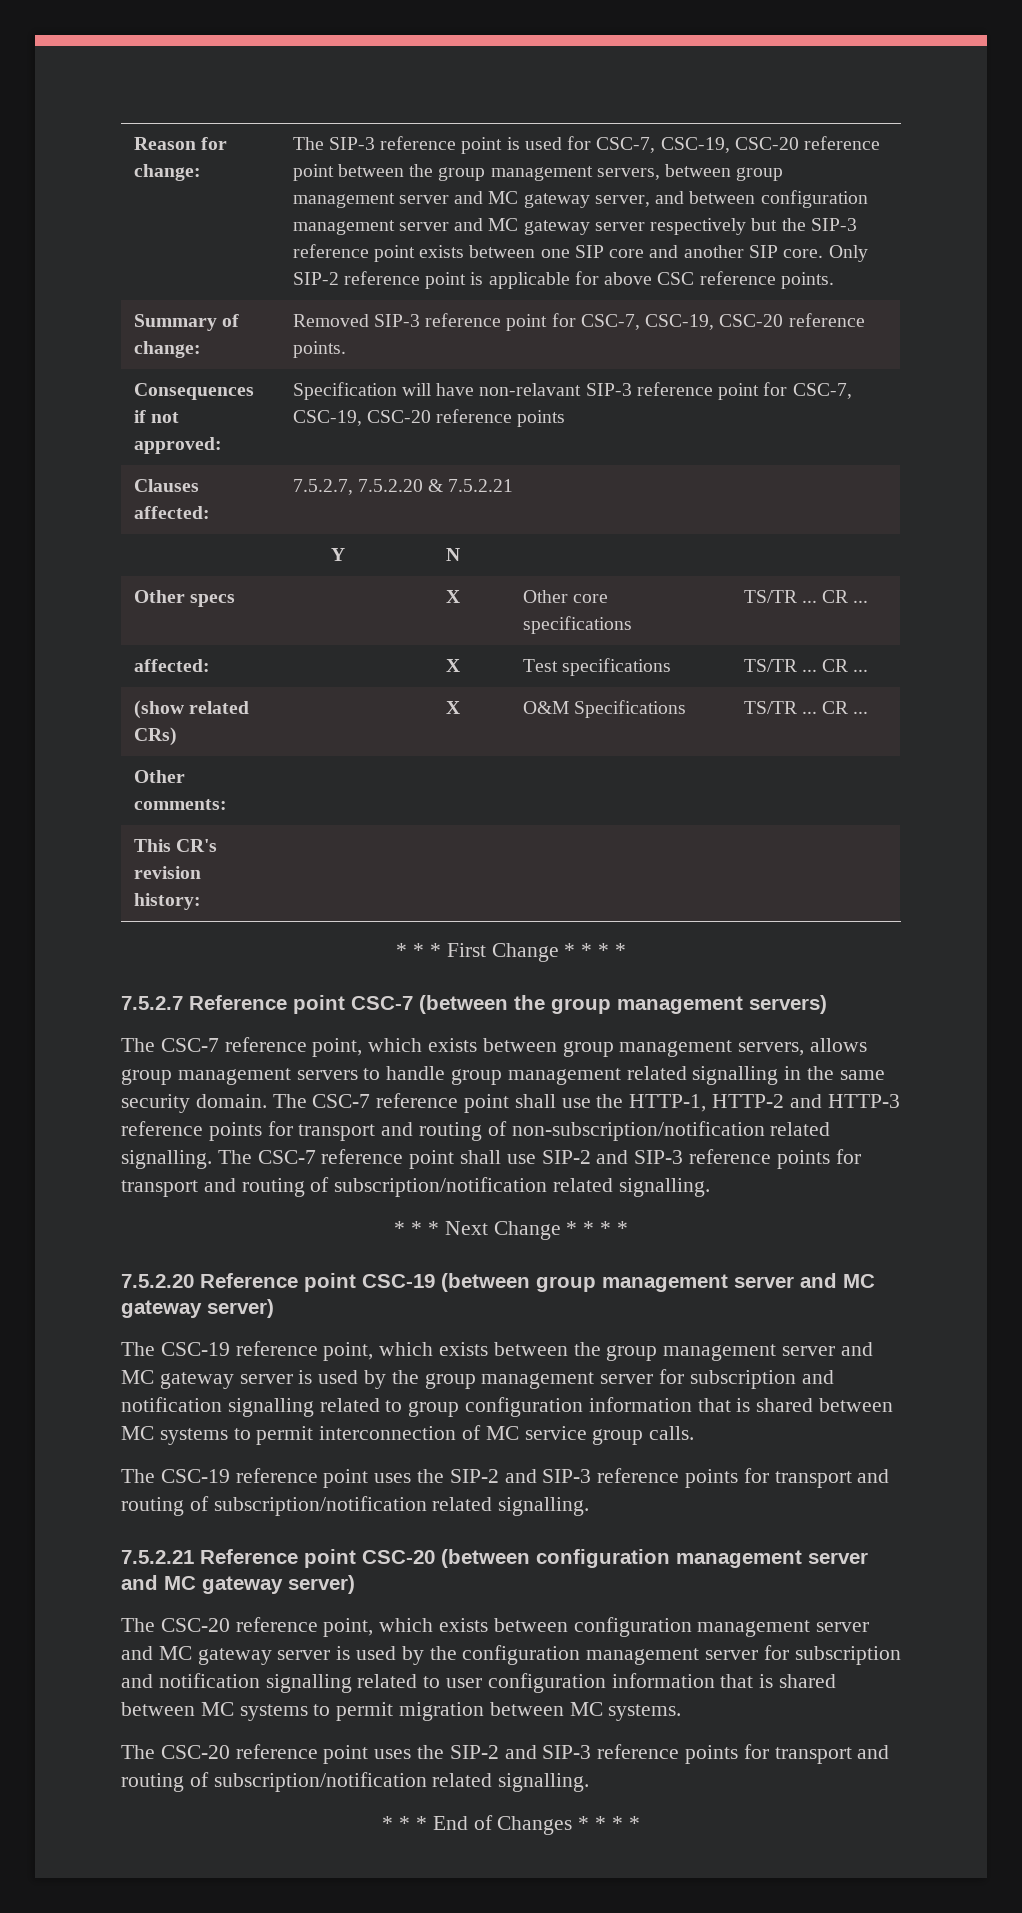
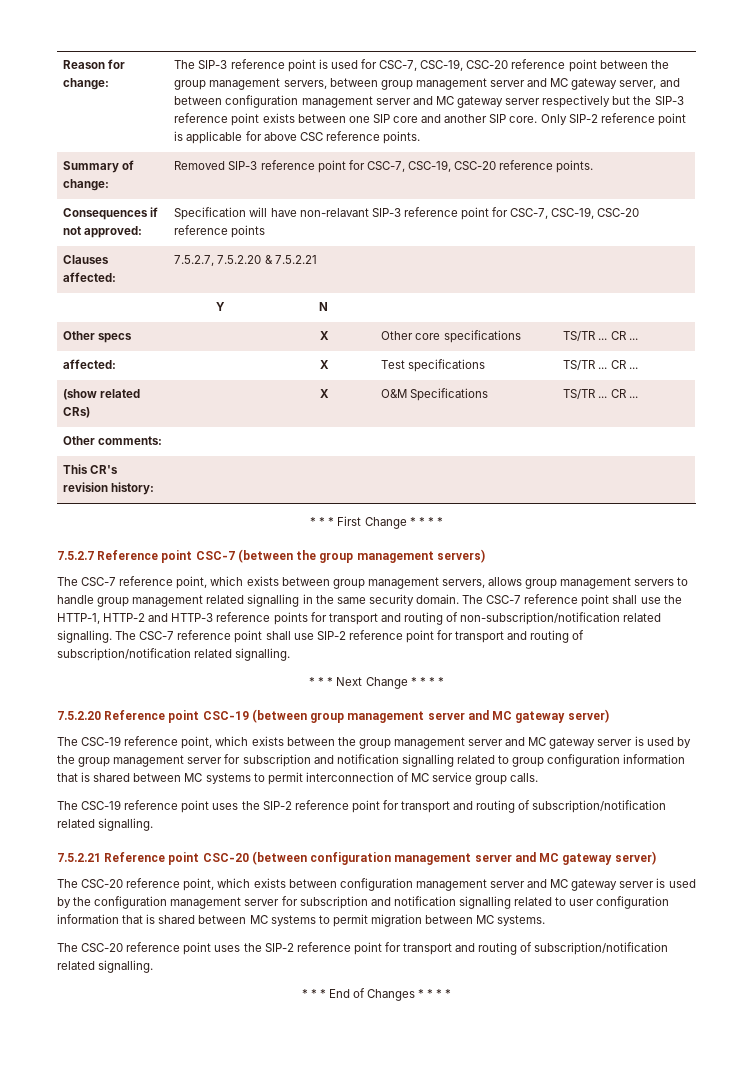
[596,1149,830,1169] and SIP-3 reference points -> [348,630,434,643] reference point
[504,1468,739,1488] and SIP-3 reference points -> [294,800,380,813] reference point
[504,1744,739,1764] and SIP-3 reference points -> [296,942,382,955] reference point

